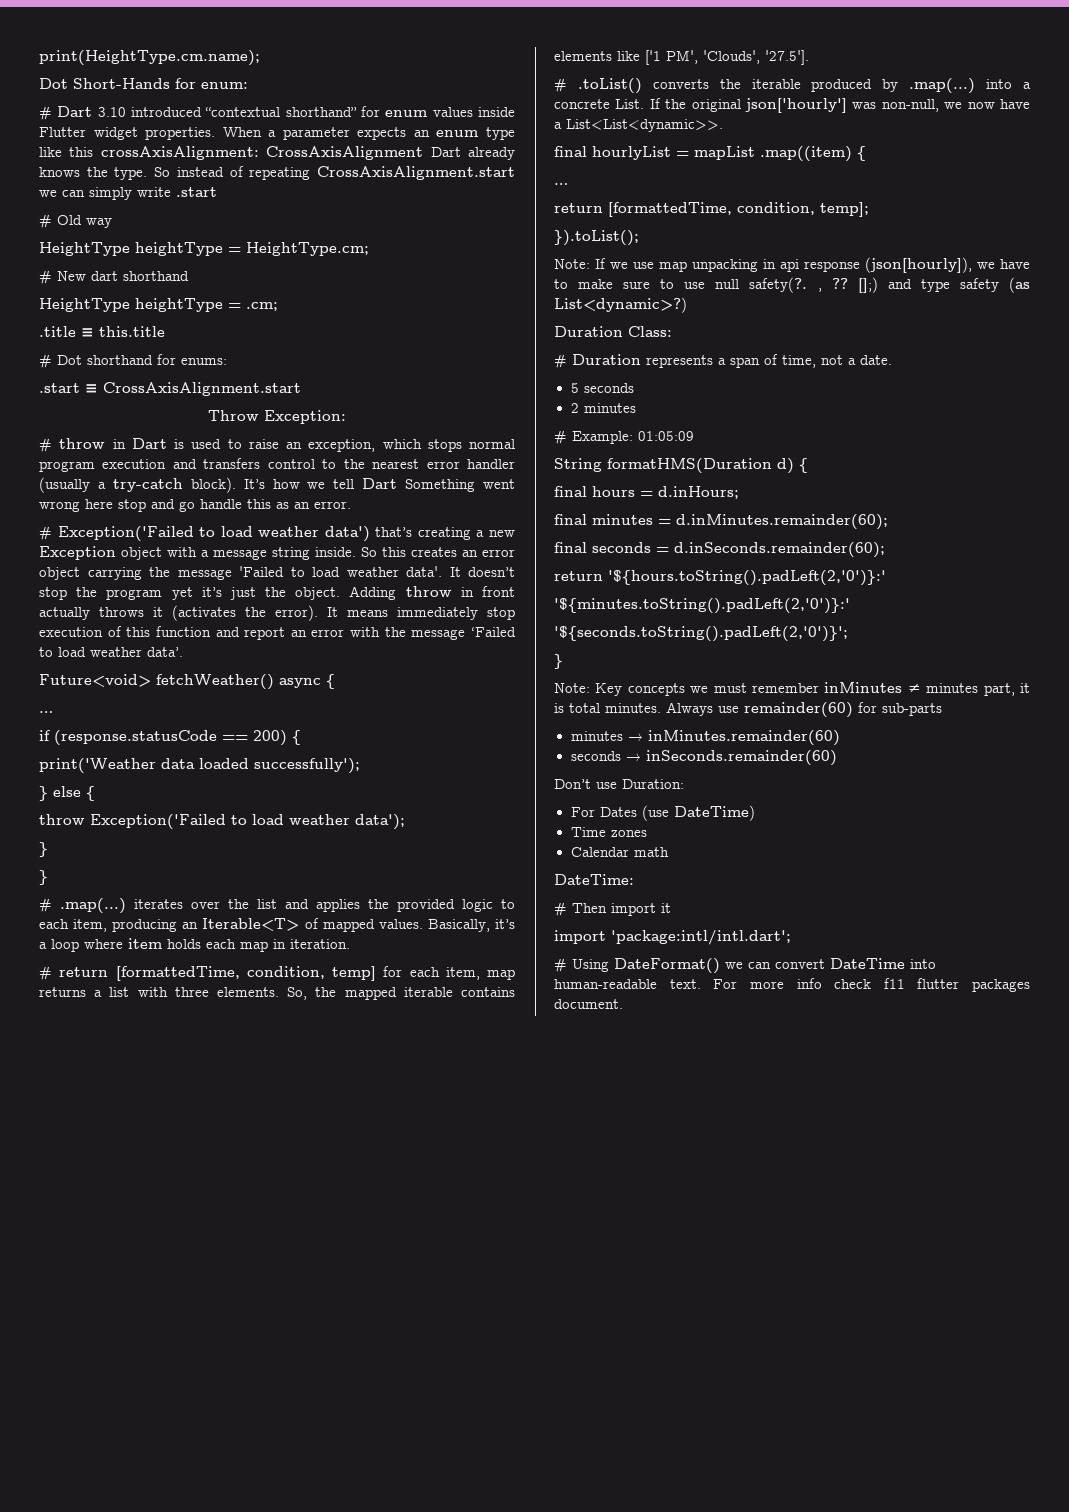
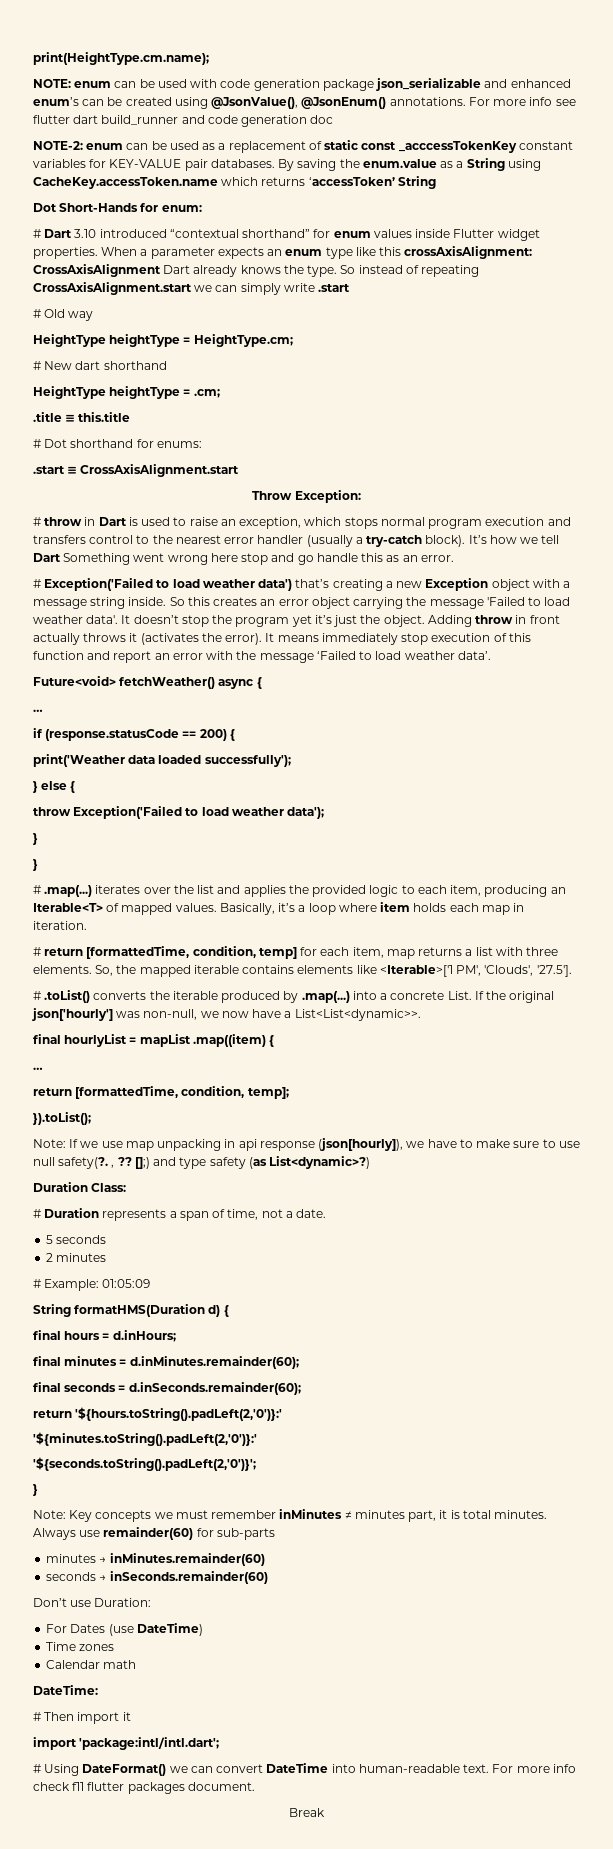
(260, 58) none -> [33,78,571,91] [33,97,576,109] [33,115,334,127] [33,140,573,153] [33,158,541,171] [33,176,436,189] // NOTE: enum can be used with code generation package json_serializable and enhanced enum’s can be created using @JsonValue(), @JsonEnum() annotations. For more info see flutter dart build_runner and code generation doc // NOTE-2: enum can be used as a replacement of static const _acccessTokenKey constant variables for KEY-VALUE pair databases. By saving the enum.value as a String using CacheKey.accessToken.name which returns ‘accessToken’ String
[645,50,661,65] ['1 -> [379,965,453,977] <Iterable>['1
(623, 1004) none -> [289,1808,325,1817] // Break

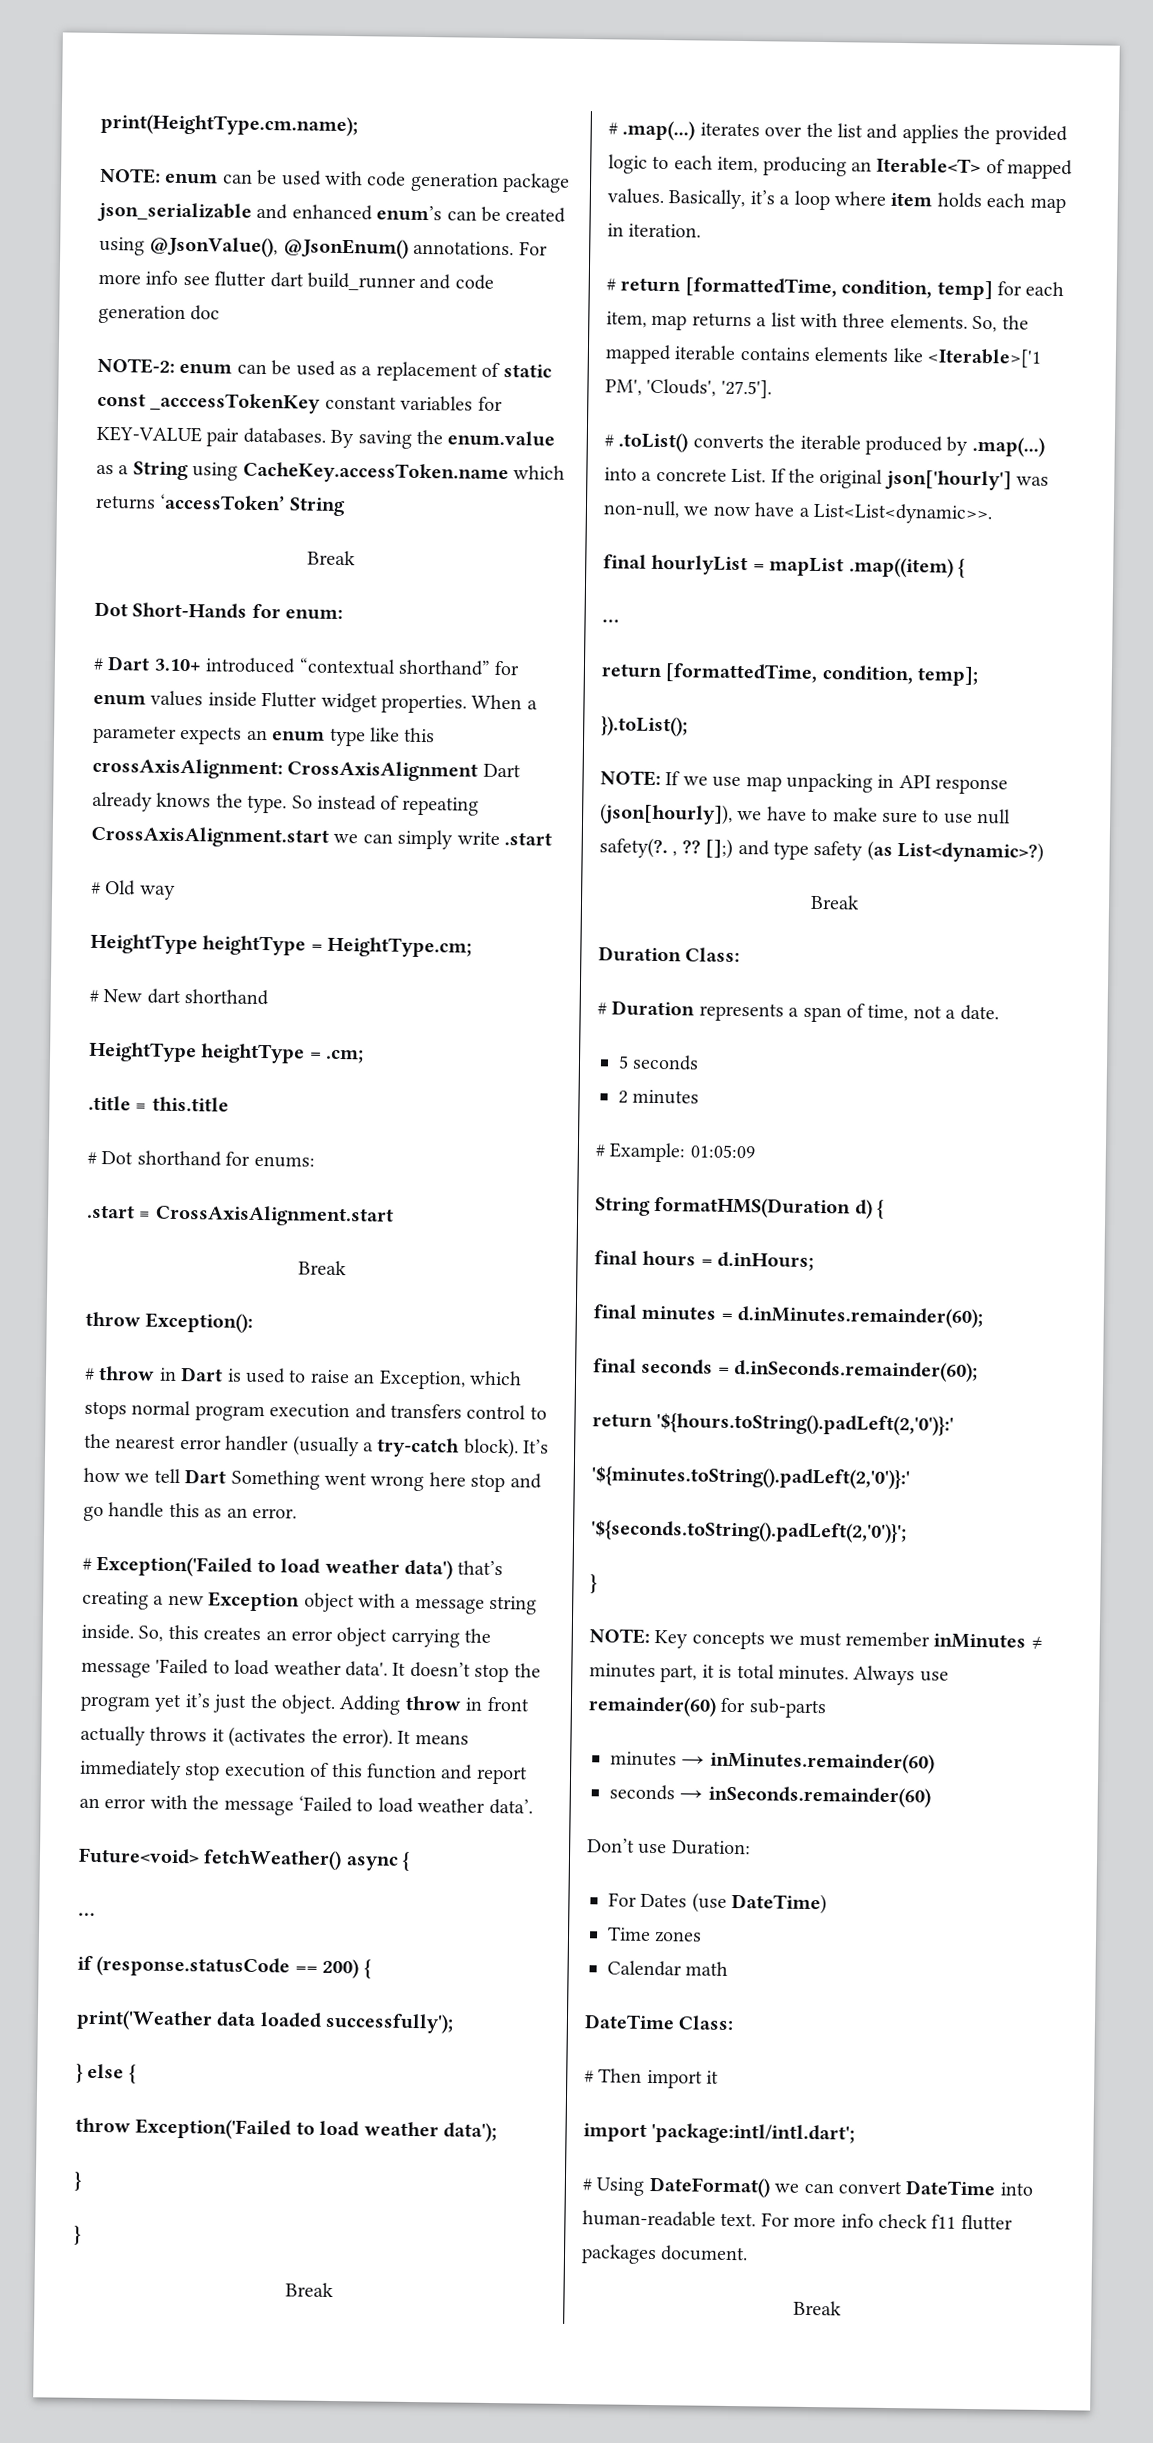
(436, 182) none -> [307,550,356,566] // Break
[74,229,97,238] 3.10 -> [153,658,202,672] 3.10+
[252,490,361,503] Throw Exception: -> [298,1260,347,1276] [85,1311,254,1333] Break // throw Exception():
[239,517,302,529] exception, -> [378,1369,466,1390] Exception,
[169,597,185,606] So -> [138,1625,164,1642] So,
(38, 865) none -> [285,2282,334,2298] // Break
[33,1139,66,1148] Note: -> [600,770,661,787] NOTE:
[238,1139,257,1151] api -> [898,775,931,789] API
(371, 1162) none -> [810,894,860,910] // Break
[33,1510,66,1519] Note: -> [589,1628,650,1644] NOTE:
[33,1685,98,1695] DateTime: -> [584,2014,735,2031] DateTime Class:

